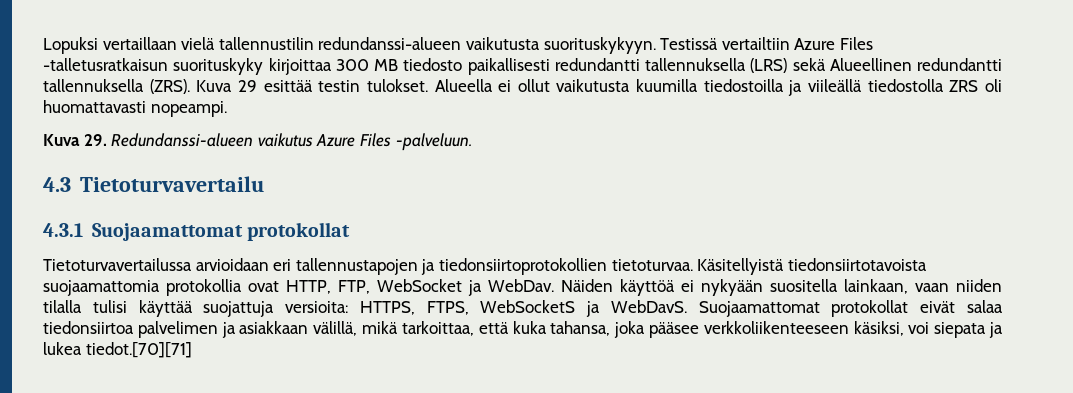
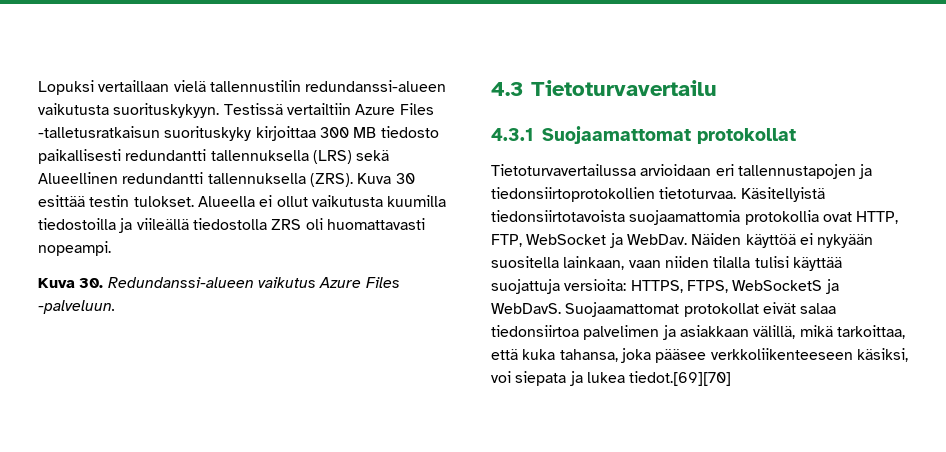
[237,80,257,92] 29 -> [395,173,415,184] 30
[83,134,107,146] 29. -> [79,278,104,288] 30.
[85,342,192,358] tiedot.[70][71] -> [629,371,732,386] tiedot.[69][70]

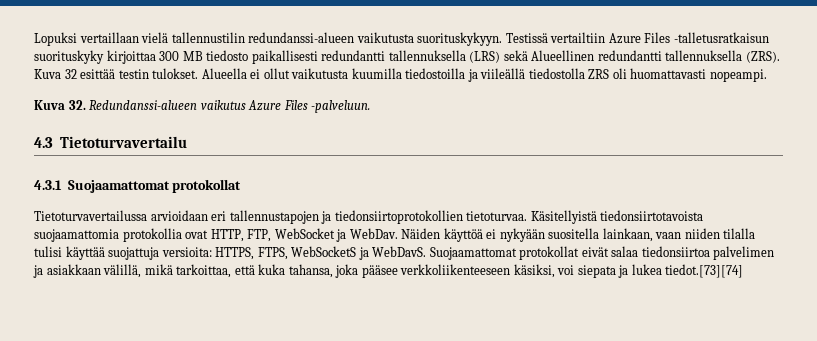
[395,173,415,184] 30 -> [64,69,77,79] 32
[79,278,104,288] 30. -> [68,100,86,110] 32.
[629,371,732,386] tiedot.[69][70] -> [665,264,744,278] tiedot.[73][74]

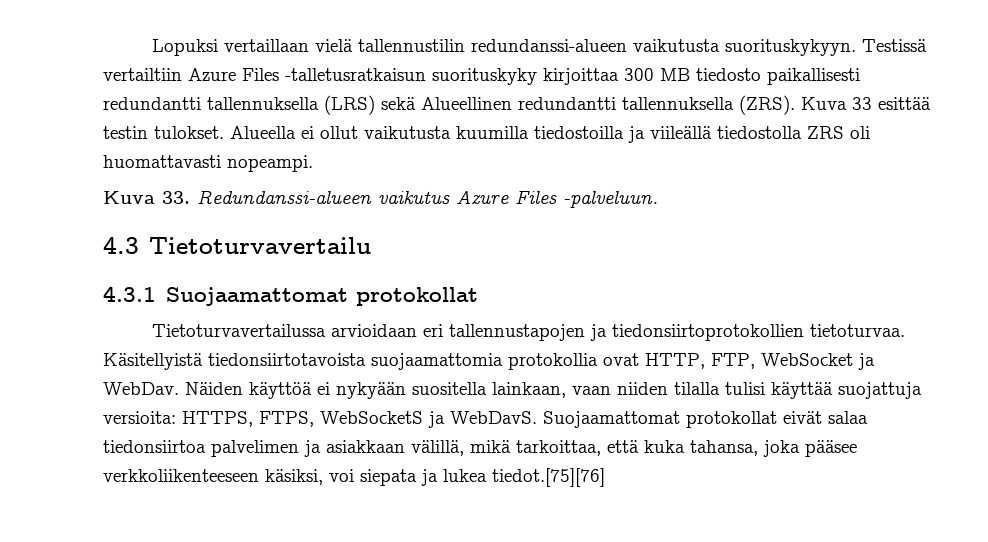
[64,69,77,79] 32 -> [852,97,872,110] 33
[68,100,86,110] 32. -> [162,191,190,204] 33.
[665,264,744,278] tiedot.[73][74] -> [492,468,605,487] tiedot.[75][76]

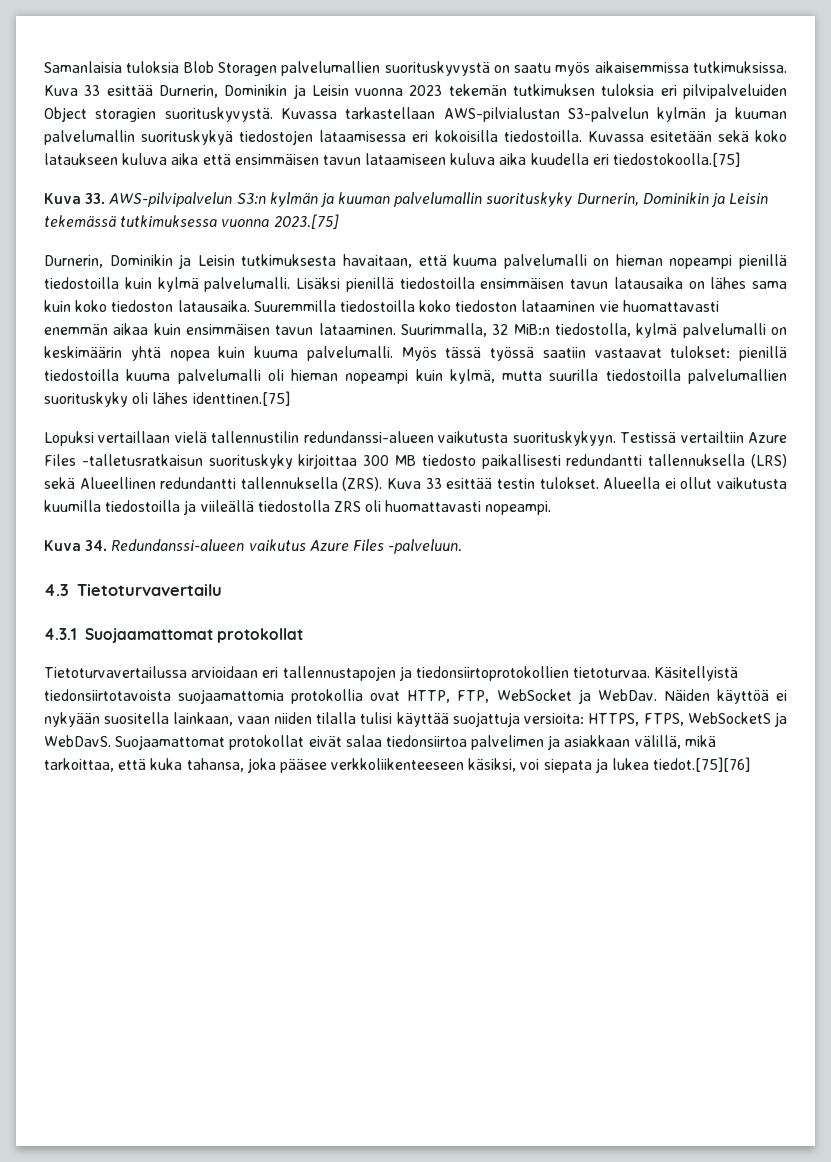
(152, 47) none -> [44,61,787,76] [44,84,787,99] [44,107,788,122] [44,130,788,145] [44,152,741,167] [44,192,769,207] [44,214,339,229] [44,254,788,269] [44,277,787,292] [44,300,719,312] [44,323,788,338] [44,346,787,361] [44,369,787,384] [44,391,290,407] Samanlaisia tuloksia Blob Storagen palvelumallien suorituskyvystä on saatu myös aikaisemmissa tutkimuksissa. Kuva 33 esittää Durnerin, Dominikin ja Leisin vuonna 2023 tekemän tutkimuksen tuloksia eri pilvipalveluiden Object storagien suorituskyvystä. Kuvassa tarkastellaan AWS-pilvialustan S3-palvelun kylmän ja kuuman palvelumallin suorituskykyä tiedostojen lataamisessa eri kokoisilla tiedostoilla. Kuvassa esitetään sekä koko lataukseen kuluva aika että ensimmäisen tavun lataamiseen kuluva aika kuudella eri tiedostokoolla.[75] // Kuva 33. AWS-pilvipalvelun S3:n kylmän ja kuuman palvelumallin suorituskyky Durnerin, Dominikin ja Leisin tekemässä tutkimuksessa vuonna 2023.[75] // Durnerin, Dominikin ja Leisin tutkimuksesta havaitaan, että kuuma palvelumalli on hieman nopeampi pienillä tiedostoilla kuin kylmä palvelumalli. Lisäksi pienillä tiedostoilla ensimmäisen tavun latausaika on lähes sama kuin koko tiedoston latausaika. Suuremmilla tiedostoilla koko tiedoston lataaminen vie huomattavasti enemmän aikaa kuin ensimmäisen tavun lataaminen. Suurimmalla, 32 MiB:n tiedostolla, kylmä palvelumalli on keskimäärin yhtä nopea kuin kuuma palvelumalli. Myös tässä työssä saatiin vastaavat tulokset: pienillä tiedostoilla kuuma palvelumalli oli hieman nopeampi kuin kylmä, mutta suurilla tiedostoilla palvelumallien suorituskyky oli lähes identtinen.[75] //
[162,191,190,204] 33. -> [85,540,108,551] 34.

